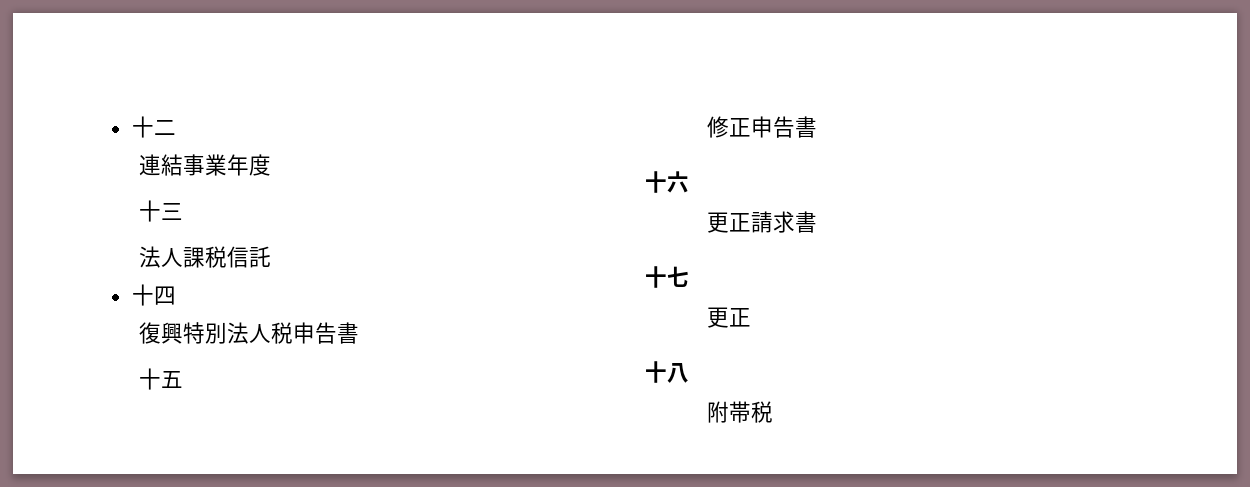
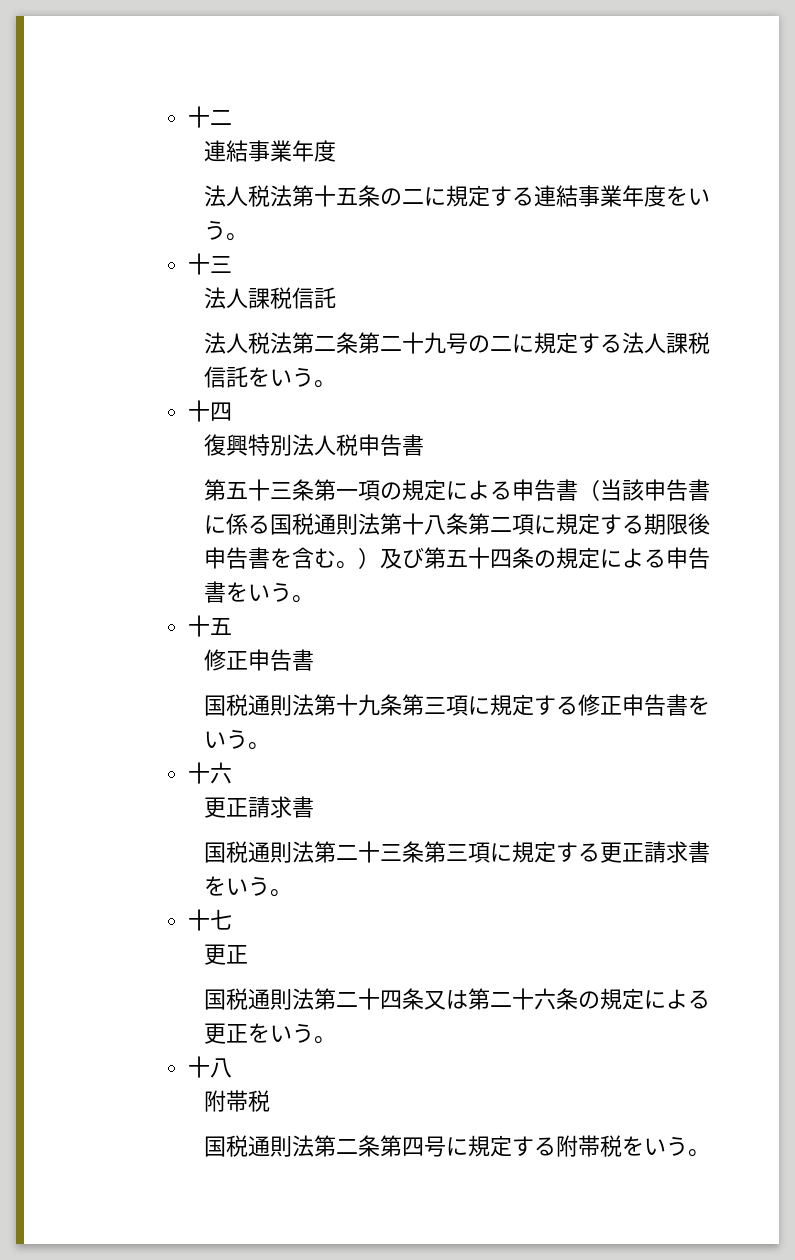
[139,200,184,222] [139,246,272,268] 十三 // 法人課税信託 -> [203,185,710,207] [203,220,248,241] [187,253,232,275] [203,287,336,309] [203,332,710,354] [203,366,336,388] 法人税法第十五条の二に規定する連結事業年度をいう。 // 十三 // 法人課税信託 // 法人税法第二条第二十九号の二に規定する法人課税信託をいう。
[139,368,184,390] [707,116,818,138] [645,171,689,193] [707,211,818,233] [645,266,689,288] [707,307,752,328] [645,361,689,383] [707,401,774,423] 十五 // 修正申告書 // 十六 // 更正請求書 // 十七 // 更正 // 十八 // 附帯税 -> [203,479,710,501] [203,513,710,535] [203,547,710,569] [203,581,314,603] [187,615,232,637] [203,649,314,671] [203,694,710,716] [203,729,270,750] [187,762,232,784] [203,796,314,818] [203,841,710,863] [203,876,292,897] [187,909,232,931] [203,944,248,965] [203,988,710,1010] [203,1023,336,1044] [187,1056,232,1078] [203,1090,270,1112] [203,1135,710,1157] 第五十三条第一項の規定による申告書（当該申告書に係る国税通則法第十八条第二項に規定する期限後申告書を含む。）及び第五十四条の規定による申告書をいう。 // 十五 // 修正申告書 // 国税通則法第十九条第三項に規定する修正申告書をいう。 // 十六 // 更正請求書 // 国税通則法第二十三条第三項に規定する更正請求書をいう。 // 十七 // 更正 // 国税通則法第二十四条又は第二十六条の規定による更正をいう。 // 十八 // 附帯税 // 国税通則法第二条第四号に規定する附帯税をいう。

